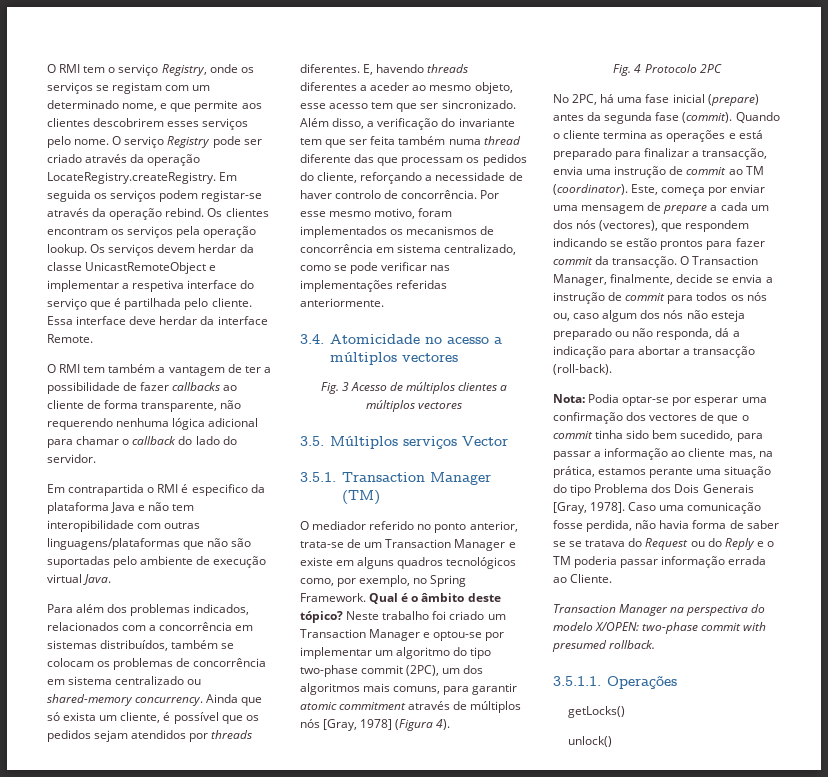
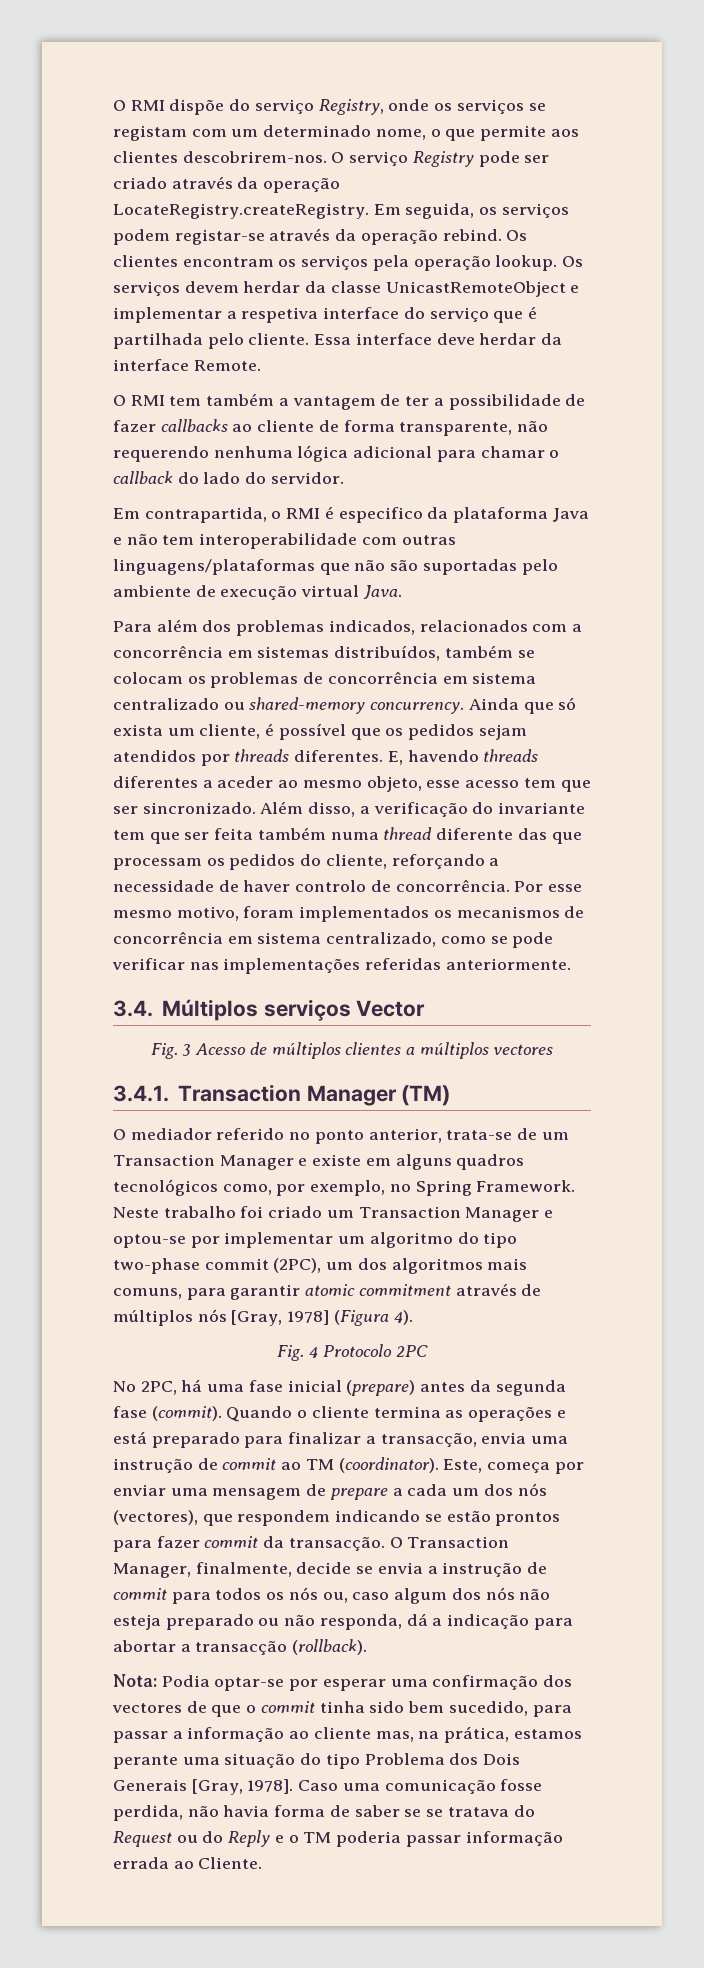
[47,64,116,73] O RMI tem o -> [113,99,251,115] O RMI dispõe do
[160,103,168,109] e -> [430,129,441,137] o
[93,118,249,130] [47,136,110,148] descobrirem esses serviços pelo nome. -> [182,151,327,163] descobrirem-nos.
[47,190,91,202] seguida -> [405,203,475,219] seguida,
[68,484,145,496] contrapartida -> [144,507,267,523] contrapartida,
[47,520,134,532] interopibilidade -> [199,533,358,549] interoperabilidade
[329,334,502,344] [329,352,458,365] Atomicidade no acesso a múltiplos vectores -> [161,999,426,1021] Múltiplos serviços Vector
[300,436,508,449] [300,472,336,482] 3.5. Múltiplos serviços Vector // 3.5.1. -> [113,1085,169,1102] 3.4.1.
[369,593,501,604] [300,611,343,623] Qual é o âmbito deste tópico? -> (576, 1186) none
[553,364,612,375] (roll-back). -> [292,1639,368,1655] (rollback).
[553,604,766,616] [553,622,767,634] [552,640,656,652] [553,675,677,689] [568,706,626,718] [568,736,613,747] // Transaction Manager na perspectiva do modelo X/OPEN: two-phase commit with presumed rollback. // 3.5.1.1. Operações // getLocks() // unlock() -> (263, 1863) none

